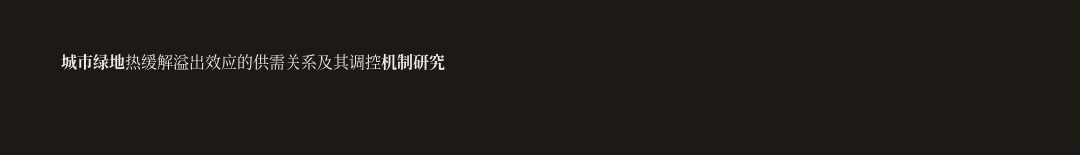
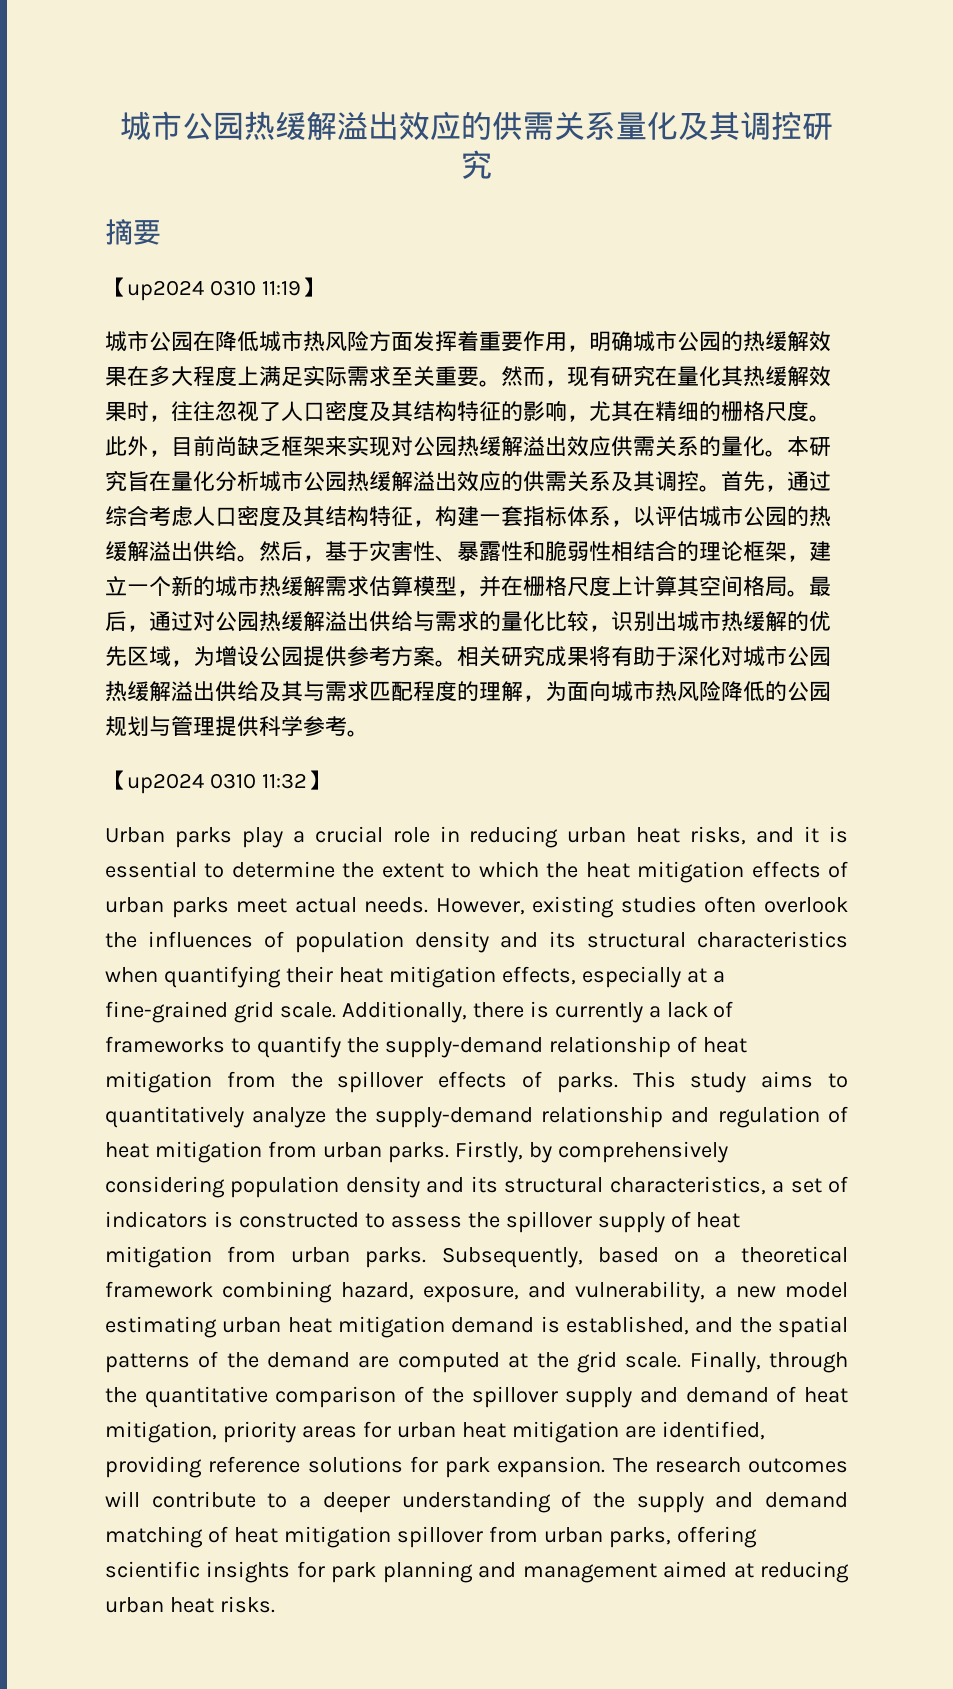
[61,53,125,71] 城市绿地 -> [120,111,833,141] [461,150,492,179] [105,219,161,245] [105,277,323,301] [105,331,831,352] [105,365,831,387] [105,400,831,422] [105,435,831,457] [105,470,347,492] 城市公园热缓解溢出效应的供需关系量化及其调控研究 // 摘要 // 【up2024 0310 11:19】 // 城市公园在降低城市热风险方面发挥着重要作用，明确城市公园的热缓解效果在多大程度上满足实际需求至关重要。然而，现有研究在量化其热缓解效果时，往往忽视了人口密度及其结构特征的影响，尤其在精细的栅格尺度。此外，目前尚缺乏框架来实现对公园热缓解溢出效应供需关系的量化。本研究旨在量化分析城市公园
[381,53,445,71] 机制研究 -> [699,471,831,492] [105,505,831,527] [105,540,831,562] [105,575,831,597] [105,611,831,632] [105,645,831,667] [105,681,831,702] [105,716,369,737] [105,770,329,794] [105,826,848,848] [105,861,848,883] [105,896,848,918] [105,931,848,953] [105,966,725,988] [105,1001,734,1023] [105,1036,747,1058] [105,1071,848,1093] [105,1106,849,1128] [105,1141,728,1163] [105,1176,849,1198] [105,1211,741,1233] [105,1246,848,1268] [105,1281,848,1303] [105,1316,849,1338] [105,1351,849,1373] [105,1386,849,1408] [105,1421,765,1443] [105,1456,848,1478] [105,1491,848,1513] [105,1526,757,1548] [105,1561,850,1583] [105,1596,275,1613] 。首先，通过综合考虑人口密度及其结构特征，构建一套指标体系，以评估城市公园的热缓解溢出供给。然后，基于灾害性、暴露性和脆弱性相结合的理论框架，建立一个新的城市热缓解需求估算模型，并在栅格尺度上计算其空间格局。最后，通过对公园热缓解溢出供给与需求的量化比较，识别出城市热缓解的优先区域，为增设公园提供参考方案。相关研究成果将有助于深化对城市公园热缓解溢出供给及其与需求匹配程度的理解，为面向城市热风险降低的公园规划与管理提供科学参考。 // 【up2024 0310 11:32】 // Urban parks play a crucial role in reducing urban heat risks, and it is essential to determine the extent to which the heat mitigation effects of urban parks meet actual needs. However, existing studies often overlook the influences of population density and its structural characteristics when quantifying their heat mitigation effects, especially at a fine-grained grid scale. Additionally, there is currently a lack of frameworks to quantify the supply-demand relationship of heat mitigation from the spillover effects of parks. This study aims to quantitatively analyze the supply-demand relationship and regulation of heat mitigation from urban parks. Firstly, by comprehensively considering population density and its structural characteristics, a set of indicators is constructed to assess the spillover supply of heat mitigation from urban parks. Subsequently, based on a theoretical framework combining hazard, exposure, and vulnerability, a new model estimating urban heat mitigation demand is established, and the spatial patterns of the demand are computed at the grid scale. Finally, through the quantitative comparison of the spillover supply and demand of heat mitigation, priority areas for urban heat mitigation are identified, providing reference solutions for park expansion. The research outcomes will contribute to a deeper understanding of the supply and demand matching of heat mitigation spillover from urban parks, offering scientific insights for park planning and management aimed at reducing urban heat risks.

